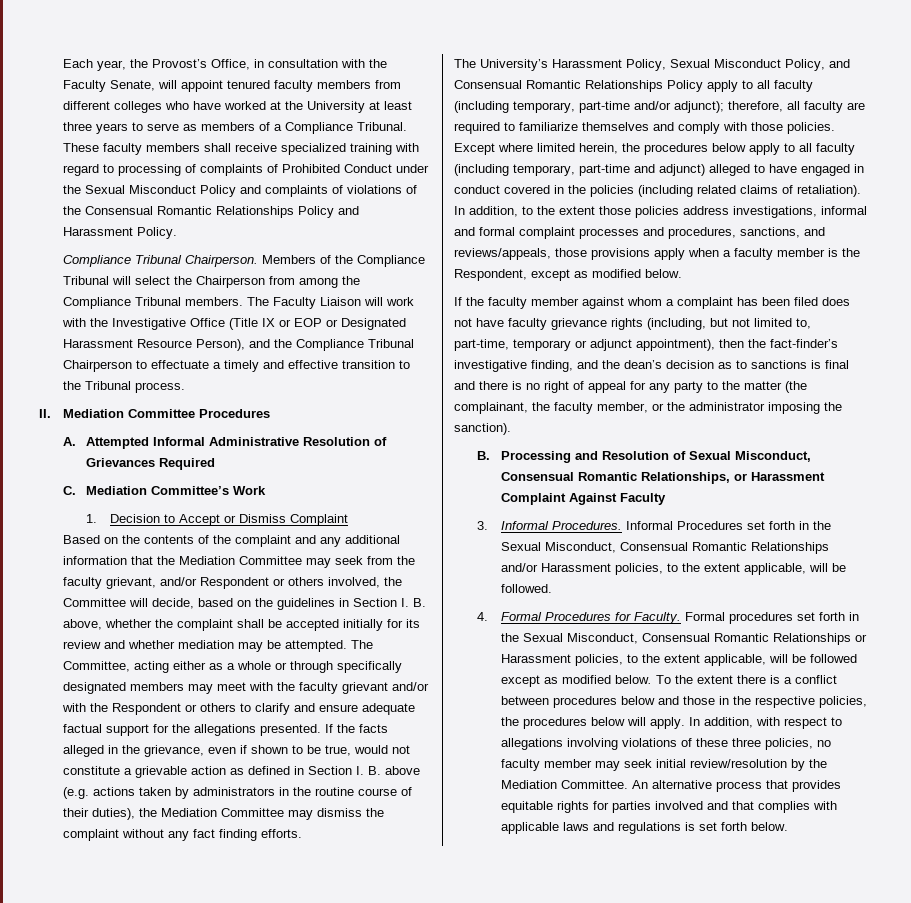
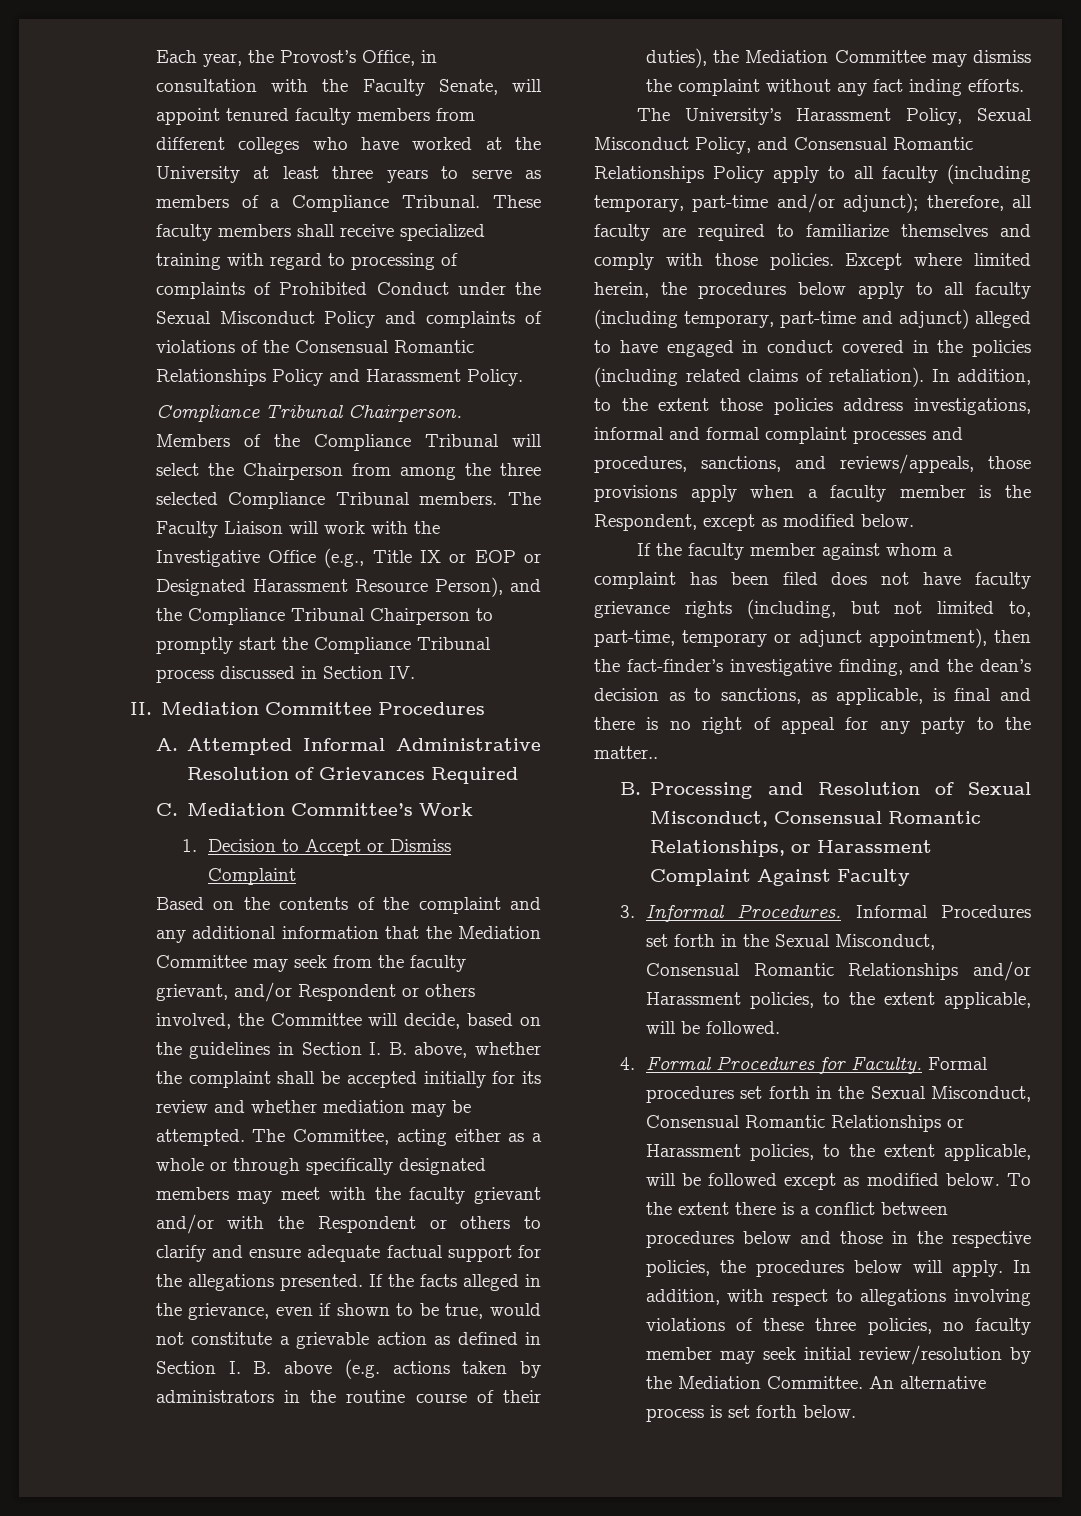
(360, 280) none -> [500,463,541,476] [155,492,218,505] three selected
[228,318,258,330] (Title -> [324,548,412,568] (e.g., Title
[150,360,410,372] [62,381,185,393] effectuate a timely and effective transition to the Tribunal process. -> [155,637,491,654] [155,666,415,683] promptly start the Compliance Tribunal process discussed in Section IV.
[218,829,257,841] finding -> [908,79,962,96] inding
[751,360,807,369] sanctions -> [720,688,924,705] sanctions, as applicable,
[744,381,807,393] [454,402,842,414] [454,423,511,435] matter (the complainant, the faculty member, or the administrator imposing the sanction). -> [594,746,658,759] matter..
[765,780,841,792] [500,801,837,813] [500,822,681,834] that provides equitable rights for parties involved and that complies with applicable laws and regulations -> (704, 1415) none

